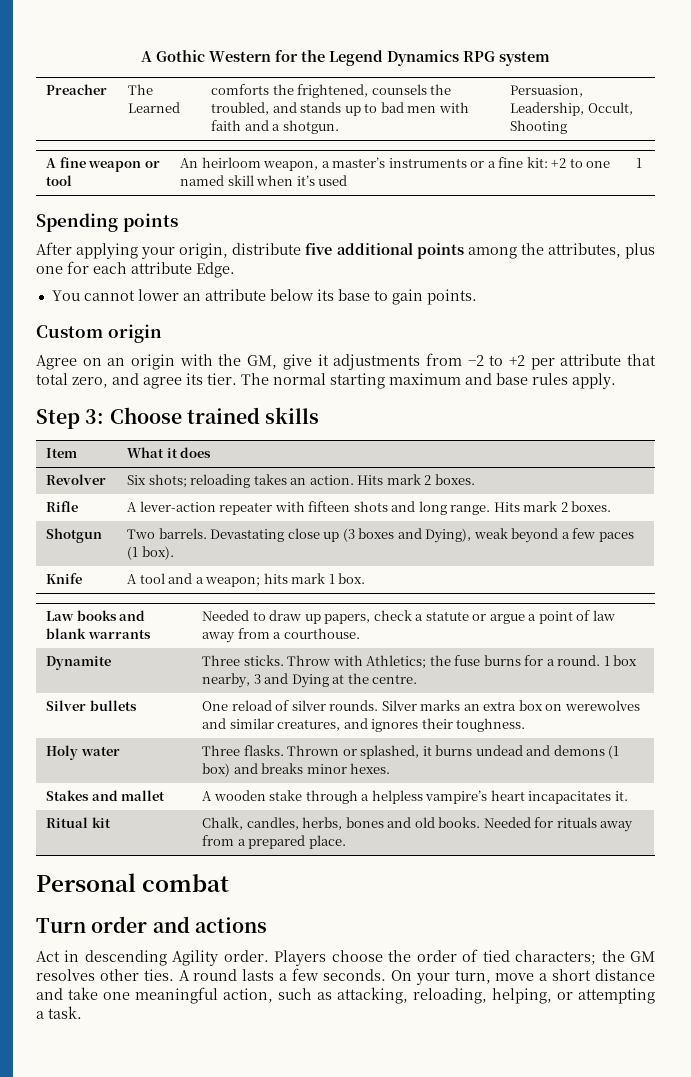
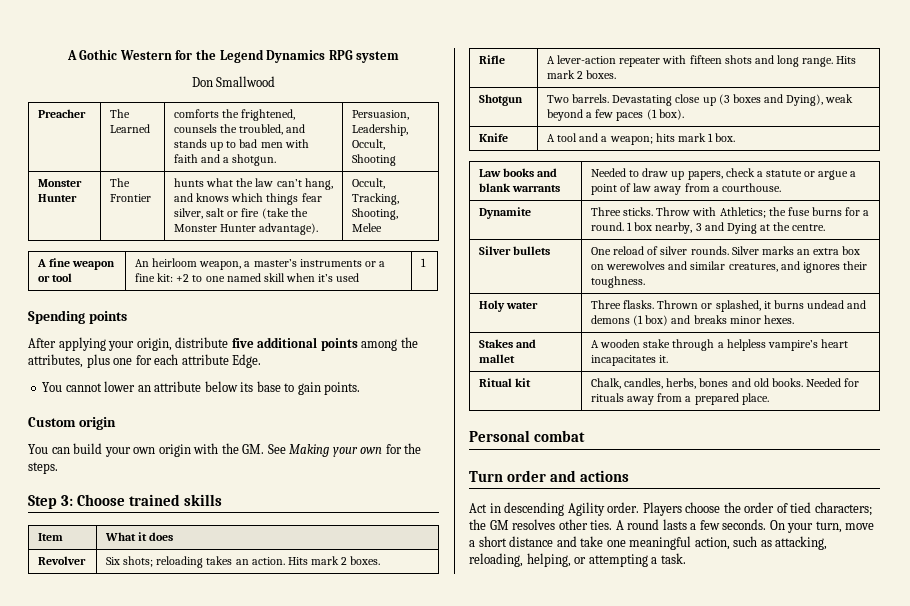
(550, 58) none -> [191,76,276,87] // Don Smallwood
(568, 127) none -> [38,179,83,187] [38,194,78,202] [110,178,131,187] [110,194,152,202] [174,178,333,190] [174,193,322,205] [174,208,308,219] [174,223,319,235] [352,178,386,189] [352,193,400,205] [352,208,399,220] [352,223,383,232] // Monster Hunter | The Frontier | hunts what the law can’t hang, and knows which things fear silver, salt or fire (take the Monster Hunter advantage). | Occult, Tracking, Shooting, Melee
[36,353,656,370] [36,373,616,389] Agree on an origin with the GM, give it adjustments from −2 to +2 per attribute that total zero, and agree its tier. The normal starting maximum and base rules apply. -> [28,443,422,457] [28,462,58,474] You can build your own origin with the GM. See Making your own for the steps.

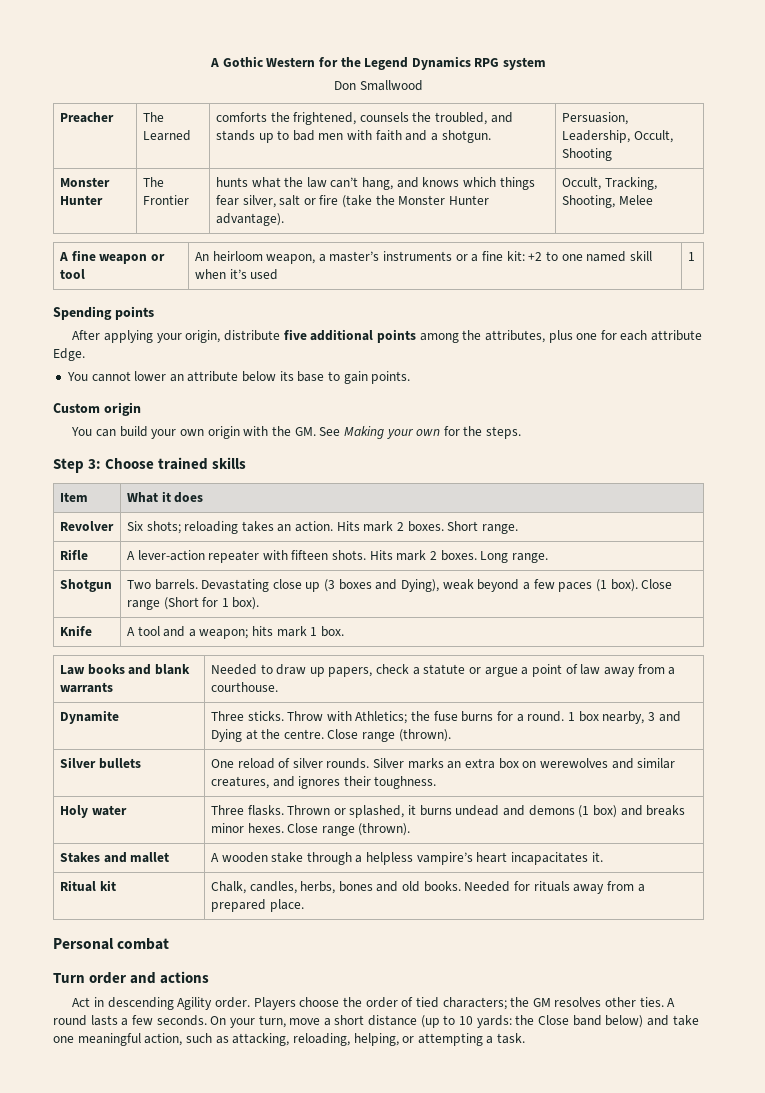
(381, 560) none -> [447,521,518,534] Short range.
[724,55,857,67] [547,70,617,79] shots and long range. Hits mark 2 boxes. -> [332,550,548,563] shots. Hits mark 2 boxes. Long range.
(684, 114) none -> [641,579,673,589] [126,597,260,610] Close range (Short for 1 box).
(826, 227) none -> [327,729,451,742] Close range (thrown).
(794, 319) none -> [287,823,411,836] Close range (thrown).
(554, 541) none -> [420,1015,644,1028] (up to 10 yards: the Close band below)

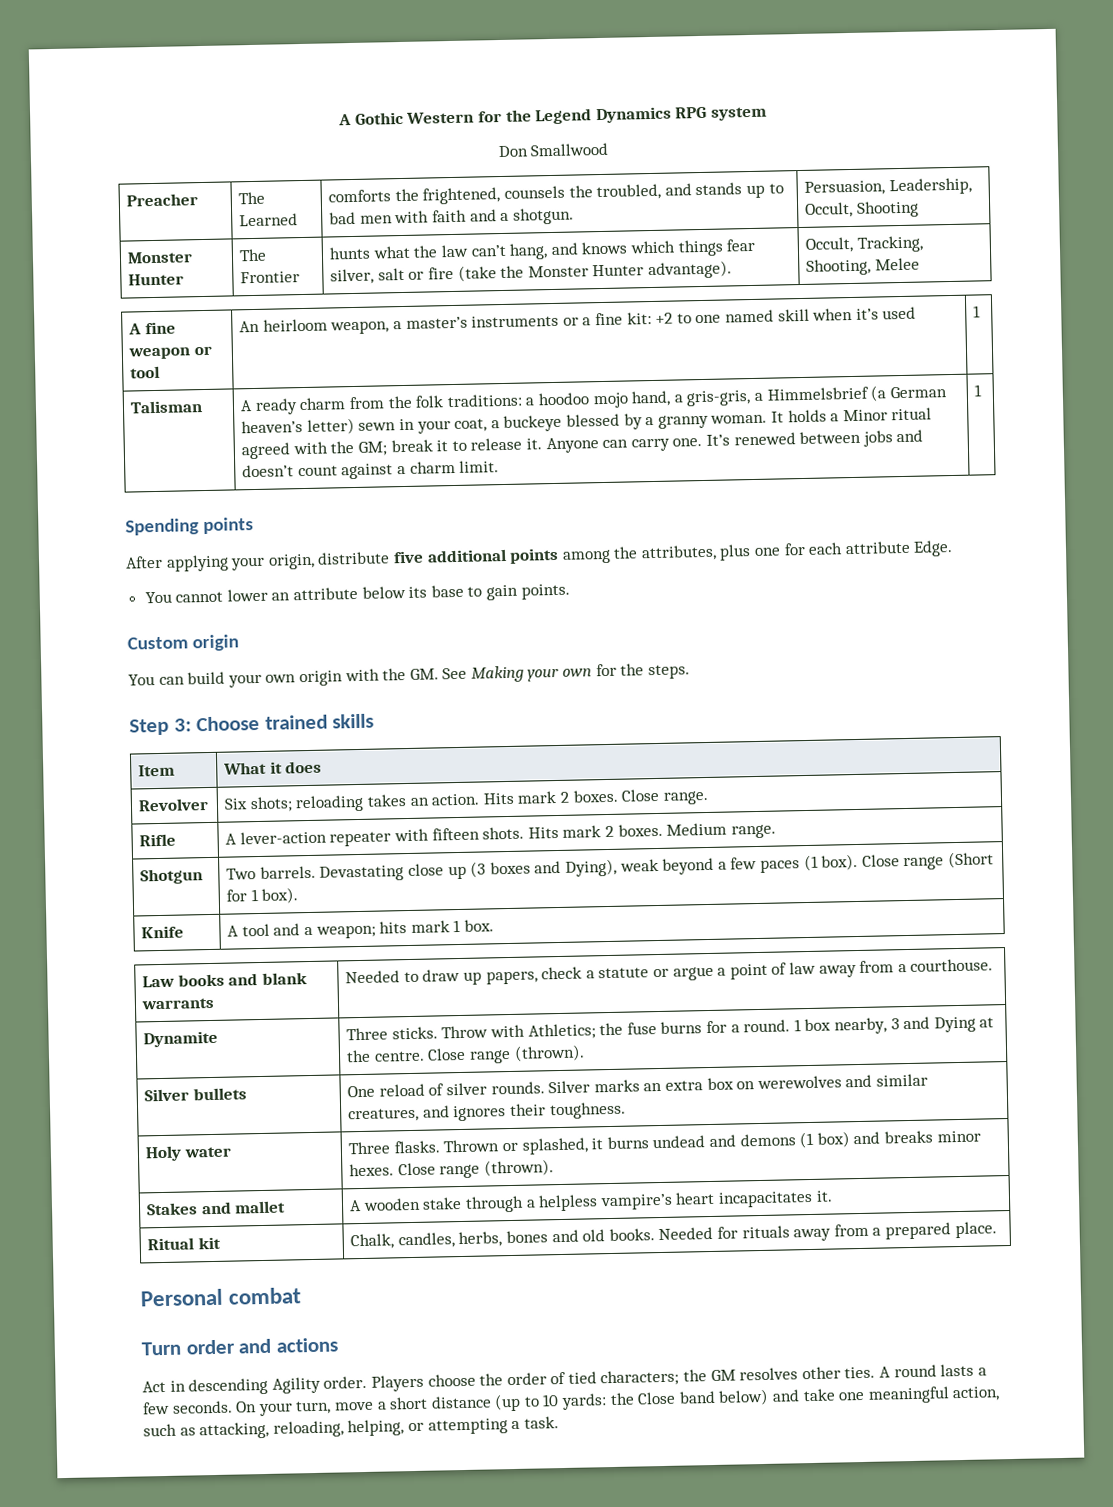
(695, 256) none -> [130,400,204,414] [240,385,947,415] [241,407,933,435] [241,429,924,460] [242,460,500,480] [974,384,983,397] // Talisman | A ready charm from the folk traditions: a hoodoo mojo hand, a gris-gris, a Himmelsbrief (a German heaven’s letter) sewn in your coat, a buckeye blessed by a granny woman. It holds a Minor ritual agreed with the GM; break it to release it. Anyone can carry one. It’s renewed between jobs and doesn’t count against a charm limit. | 1
[447,521,479,531] Short -> [621,788,660,802] Close
[480,551,509,563] Long -> [666,822,728,836] Medium

